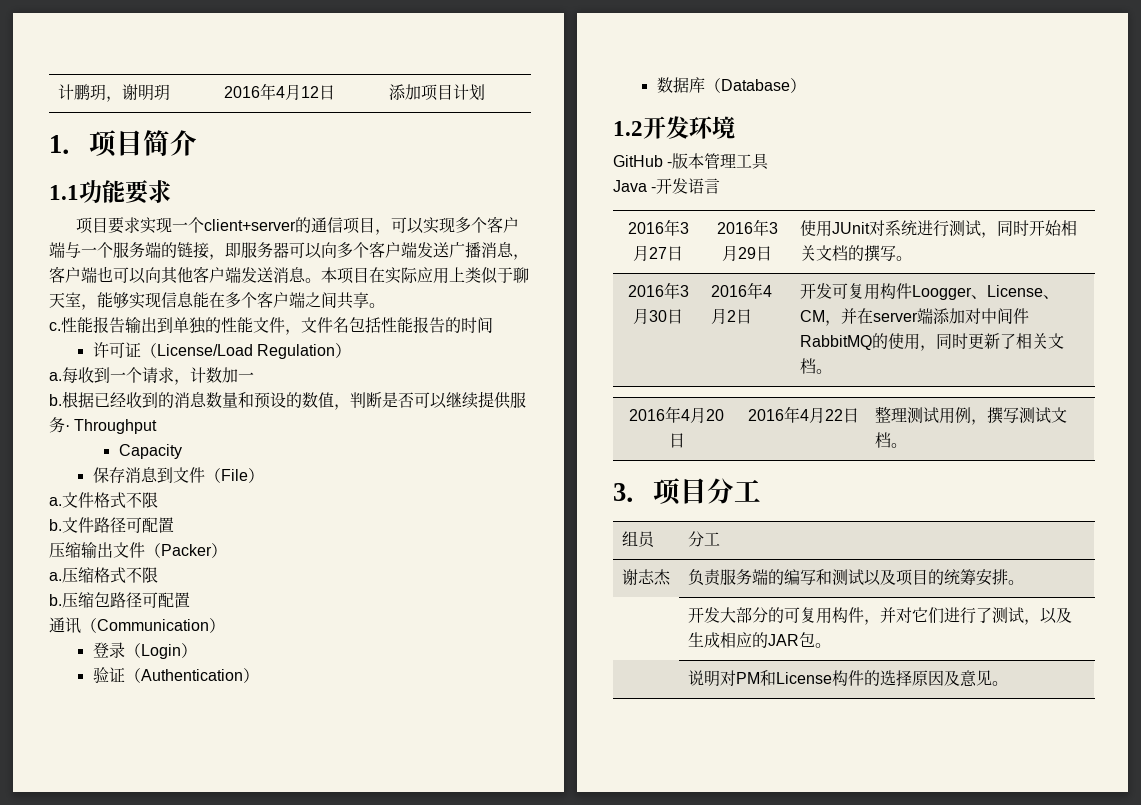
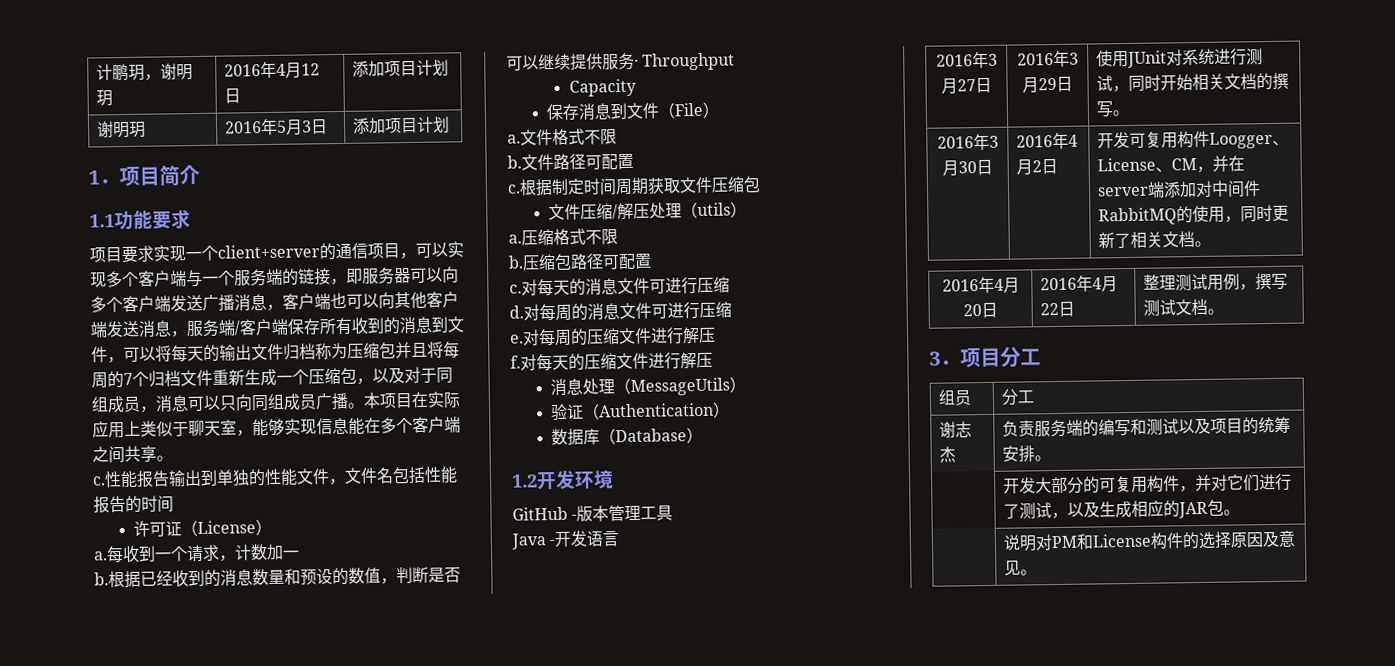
(485, 92) none -> [96,121,147,139] [225,118,329,136] [352,116,451,134] // 谢明玥 | 2016年5月3日 | 添加项目计划
(306, 274) none -> [170,316,464,338] [91,341,460,364] [91,366,453,389] [91,392,349,414] ，服务端/客户端保存所有收到的消息到文件，可以将每天的输出文件归档称为压缩包并且将每周的7个归档文件重新生成一个压缩包，以及对于同组成员，消息可以只向同组成员广播
[156,344,335,359] License/Load Regulation -> [197,520,257,534] License
[49,542,212,558] 压缩输出文件（Packer -> [507,176,761,197] [548,201,732,221] c.根据制定时间周期获取文件压缩包 // 文件压缩/解压处理（utils
[49,617,225,633] [92,642,181,659] 通讯（Communication） // 登录（Login -> [509,276,730,296] [509,301,732,321] [510,326,716,346] [510,352,713,371] [550,377,731,397] c.对每天的消息文件可进行压缩 // d.对每周的消息文件可进行压缩 // e.对每周的压缩文件进行解压 // f.对每天的压缩文件进行解压 // 消息处理（MessageUtils

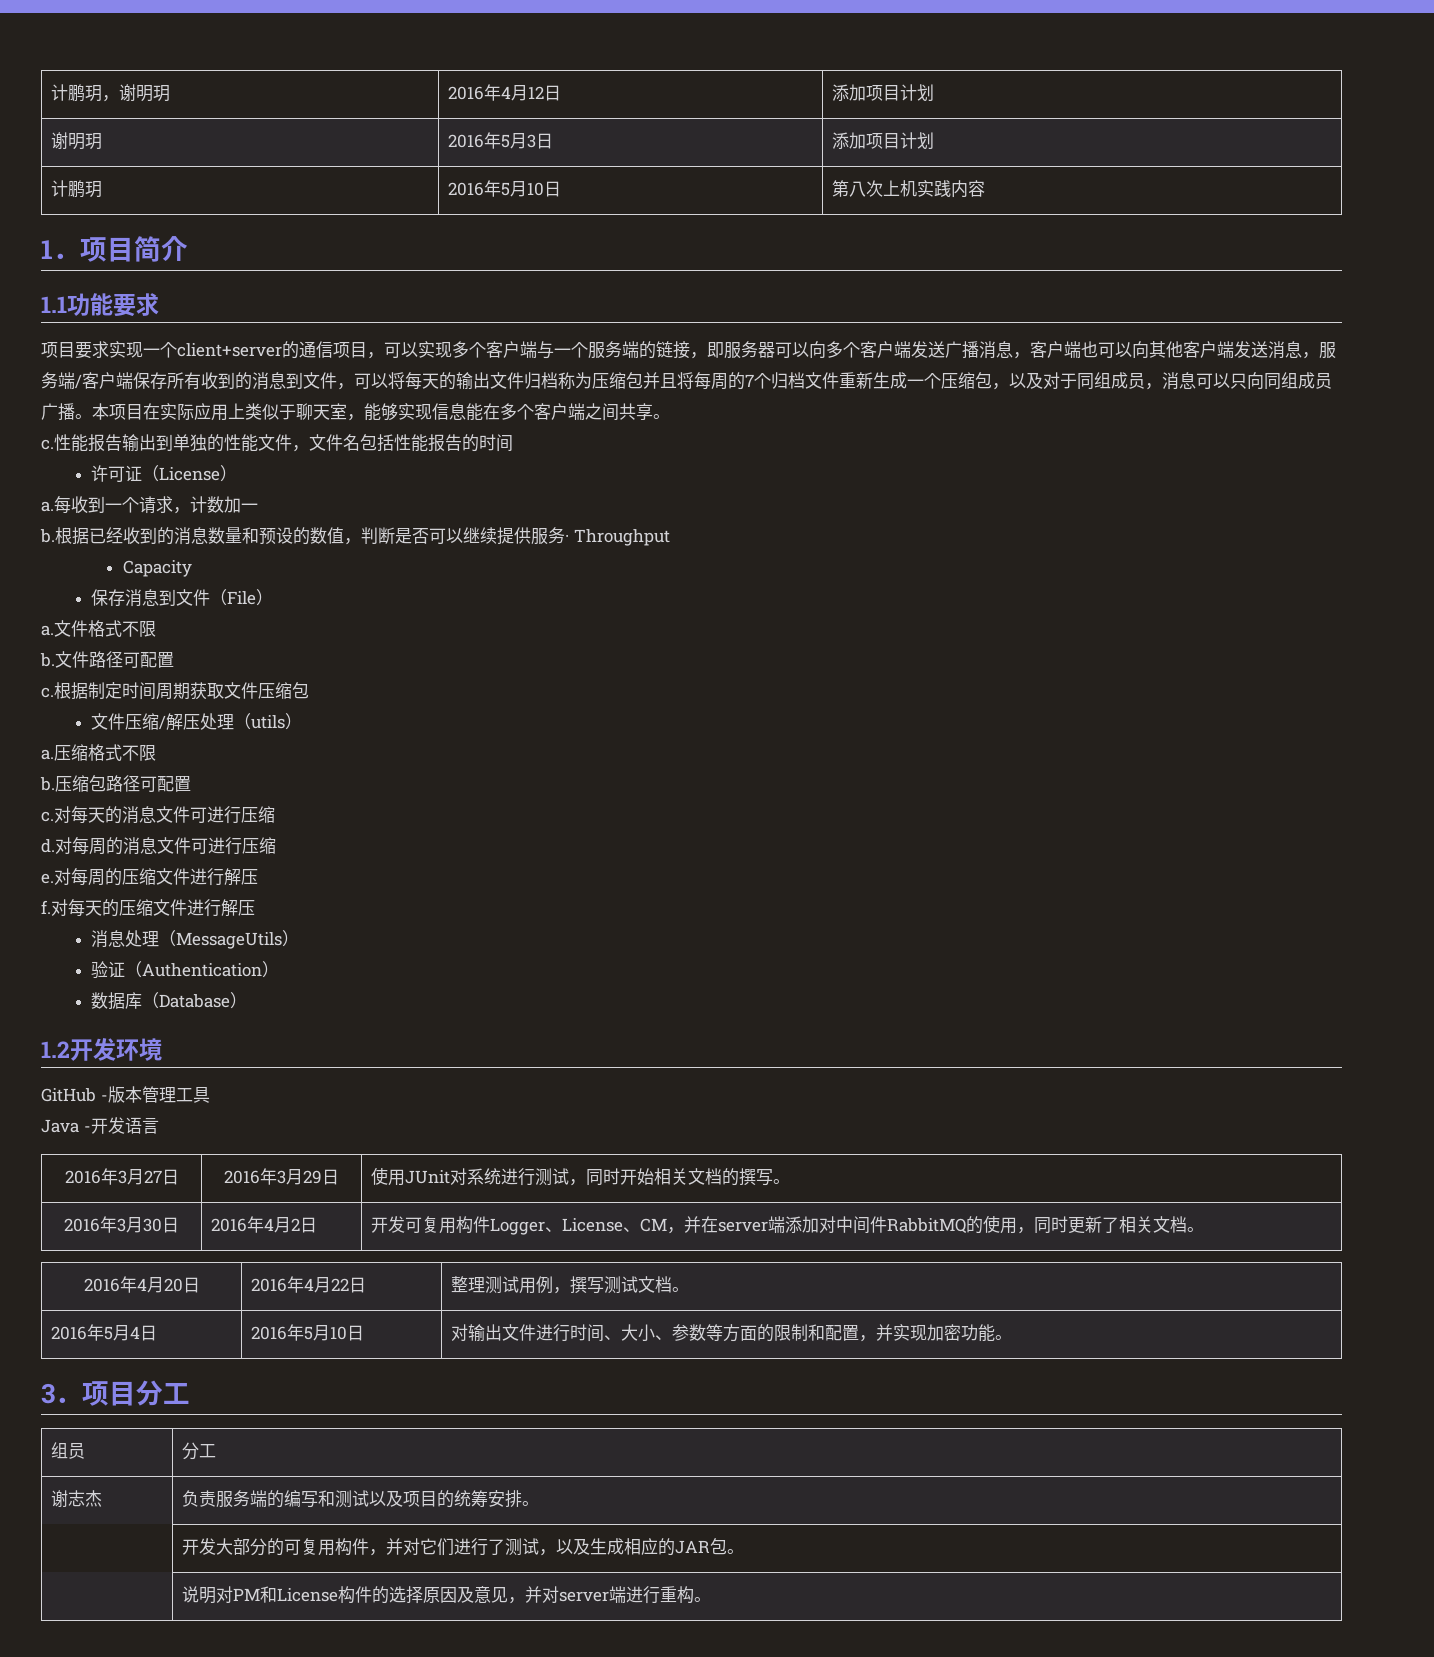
(451, 124) none -> [51,180,103,198] [448,180,562,197] [832,180,986,198] // 计鹏玥 | 2016年5月10日 | 第八次上机实践内容
[1209,131,1274,149] Loogger -> [490,1218,546,1235] Logger
(1225, 311) none -> [51,1324,158,1341] [251,1324,365,1341] [451,1324,1013,1342] // 2016年5月4日 | 2016年5月10日 | 对输出文件进行时间、大小、参数等方面的限制和配置，并实现加密功能。
(1022, 568) none -> [508,1586,695,1604] ，并对server端进行重构

